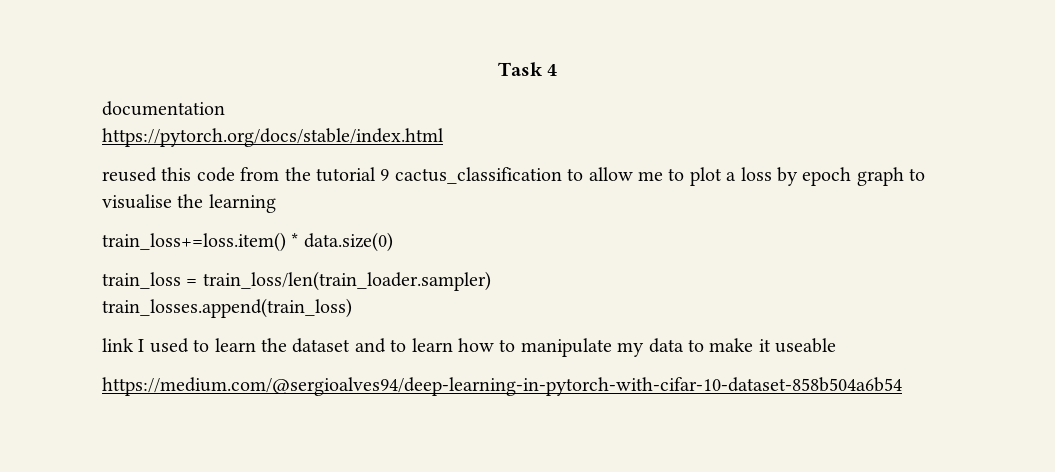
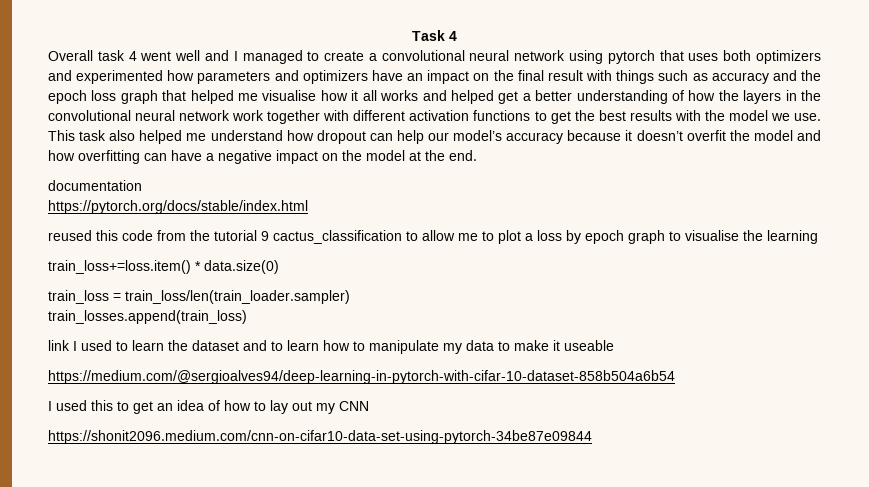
(558, 70) none -> [48,50,821,64] [48,70,821,84] [48,90,821,104] [48,110,821,124] [48,130,821,144] [48,150,477,164] // Overall task 4 went well and I managed to create a convolutional neural network using pytorch that uses both optimizers and experimented how parameters and optimizers have an impact on the final result with things such as accuracy and the epoch loss graph that helped me visualise how it all works and helped get a better understanding of how the layers in the convolutional neural network work together with different activation functions to get the best results with the model we use. This task also helped me understand how dropout can help our model’s accuracy because it doesn’t overfit the model and how overfitting can have a negative impact on the model at the end.
(902, 386) none -> [48,400,369,414] [48,430,592,444] // I used this to get an idea of how to lay out my CNN // https://shonit2096.medium.com/cnn-on-cifar10-data-set-using-pytorch-34be87e09844

